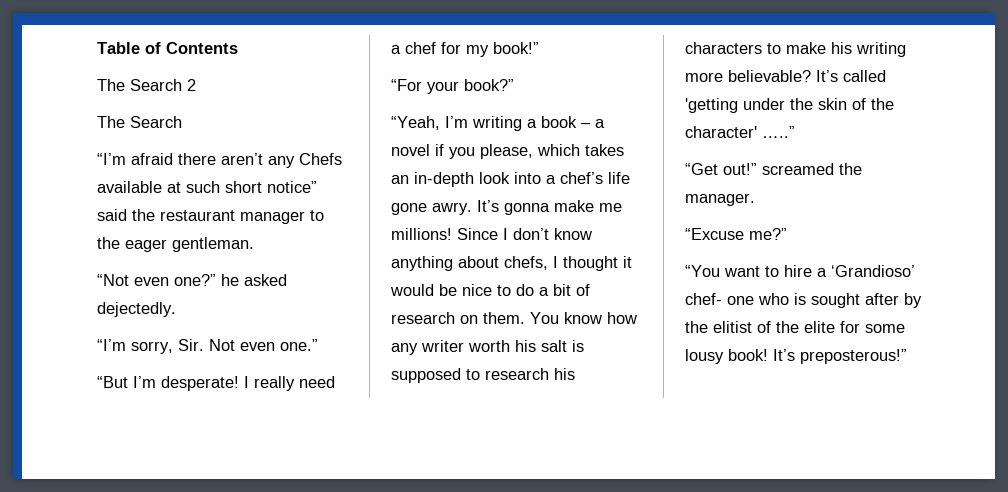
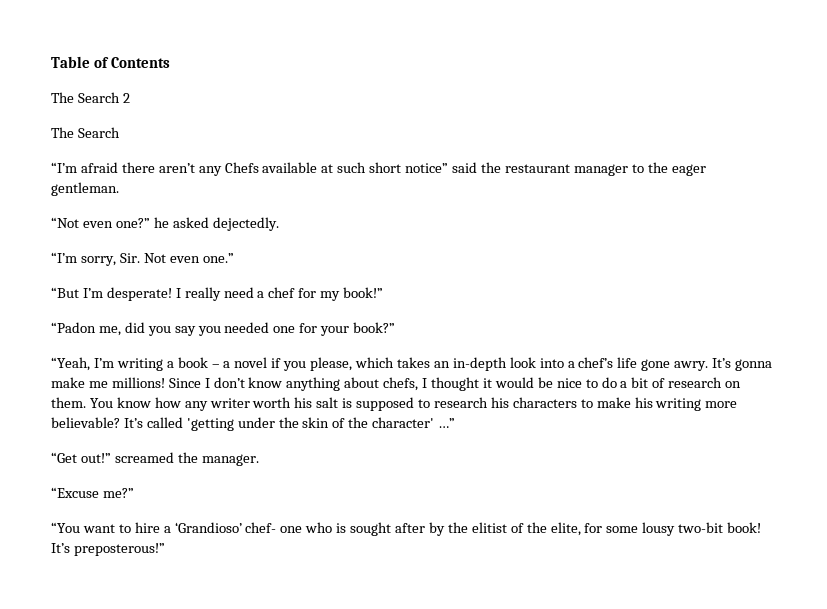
[391,79,422,91] “For -> [51,322,318,336] “Padon me, did you say you needed one for
[762,126,795,138] …..” -> [438,418,456,428] …”
[804,321,835,333] elite -> [550,522,581,536] elite,
(724, 356) none -> [678,522,724,533] two-bit

